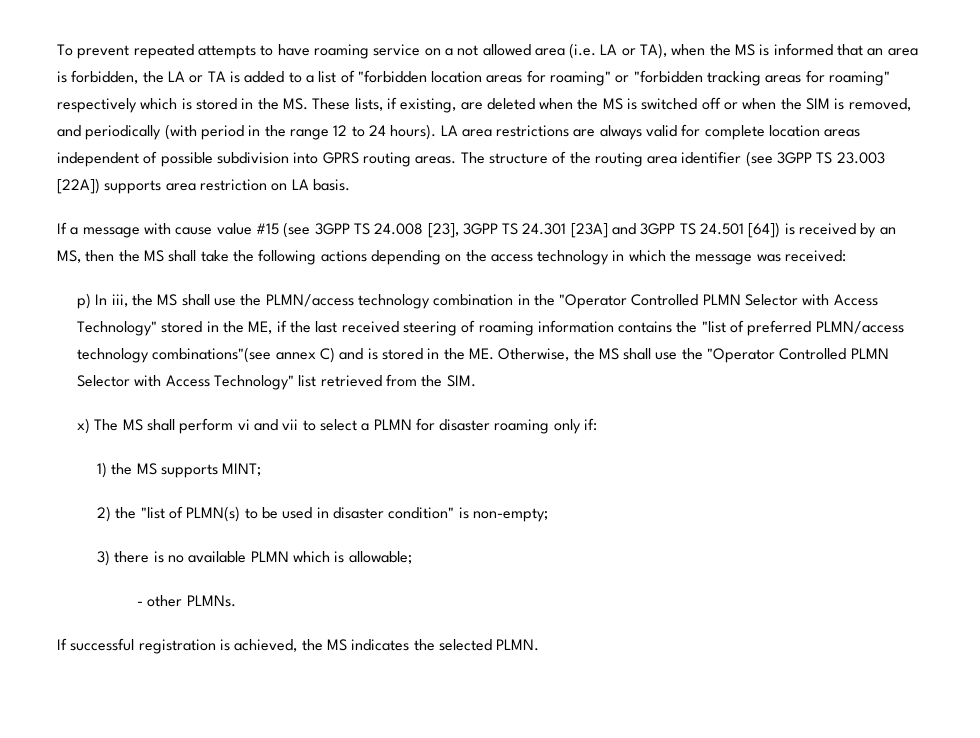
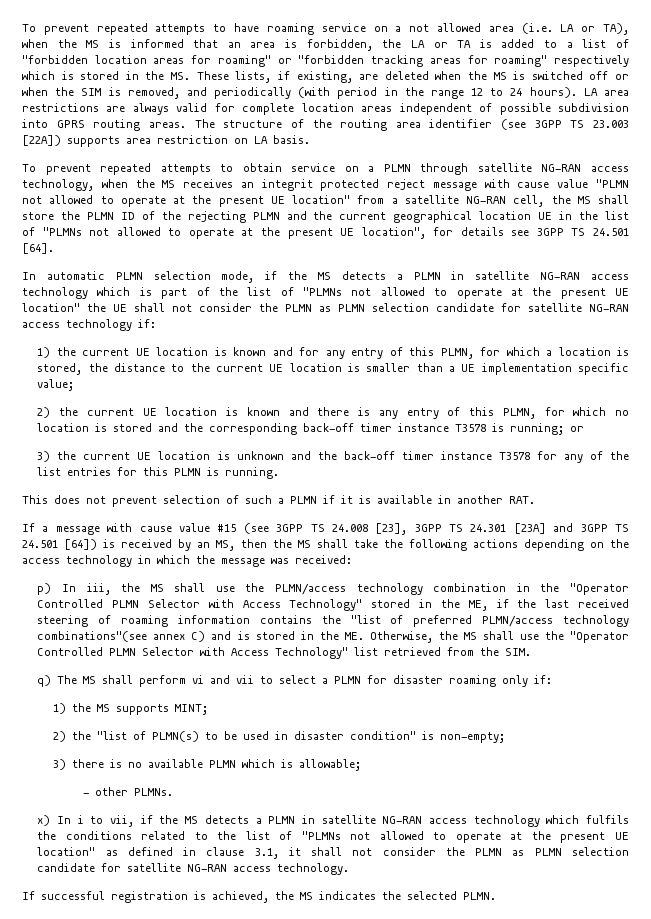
(350, 185) none -> [22,163,630,175] [22,179,629,191] [22,195,629,207] [22,211,629,223] [22,227,629,239] [22,243,54,254] [22,271,629,283] [22,287,629,299] [22,303,629,312] [22,319,156,331] [37,347,629,359] [37,363,629,375] [37,379,75,391] [37,407,629,419] [37,423,585,435] [37,451,629,463] [37,467,280,479] [22,495,535,507] // To prevent repeated attempts to obtain service on a PLMN through satellite NG-RAN access technology, when the MS receives an integrit protected reject message with cause value "PLMN not allowed to operate at the present UE location" from a satellite NG-RAN cell, the MS shall store the PLMN ID of the rejecting PLMN and the current geographical location UE in the list of "PLMNs not allowed to operate at the present UE location", for details see 3GPP TS 24.501 [64]. // In automatic PLMN selection mode, if the MS detects a PLMN in satellite NG-RAN access technology which is part of the list of "PLMNs not allowed to operate at the present UE location" the UE shall not consider the PLMN as PLMN selection candidate for satellite NG-RAN access technology if: // 1) the current UE location is known and for any entry of this PLMN, for which a location is stored, the distance to the current UE location is smaller than a UE implementation specific value; // 2) the current UE location is known and there is any entry of this PLMN, for which no location is stored and the corresponding back-off timer instance T3578 is running; or // 3) the current UE location is unknown and the back-off timer instance T3578 for any of the list entries for this PLMN is running. // This does not prevent selection of such a PLMN if it is available in another RAT.
[76,418,90,434] x) -> [37,675,52,687] q)
(236, 601) none -> [37,815,629,827] [37,831,629,843] [37,847,630,859] [37,863,350,875] // x) In i to vii, if the MS detects a PLMN in satellite NG-RAN access technology which fulfils the conditions related to the list of "PLMNs not allowed to operate at the present UE location" as defined in clause 3.1, it shall not consider the PLMN as PLMN selection candidate for satellite NG-RAN access technology.

